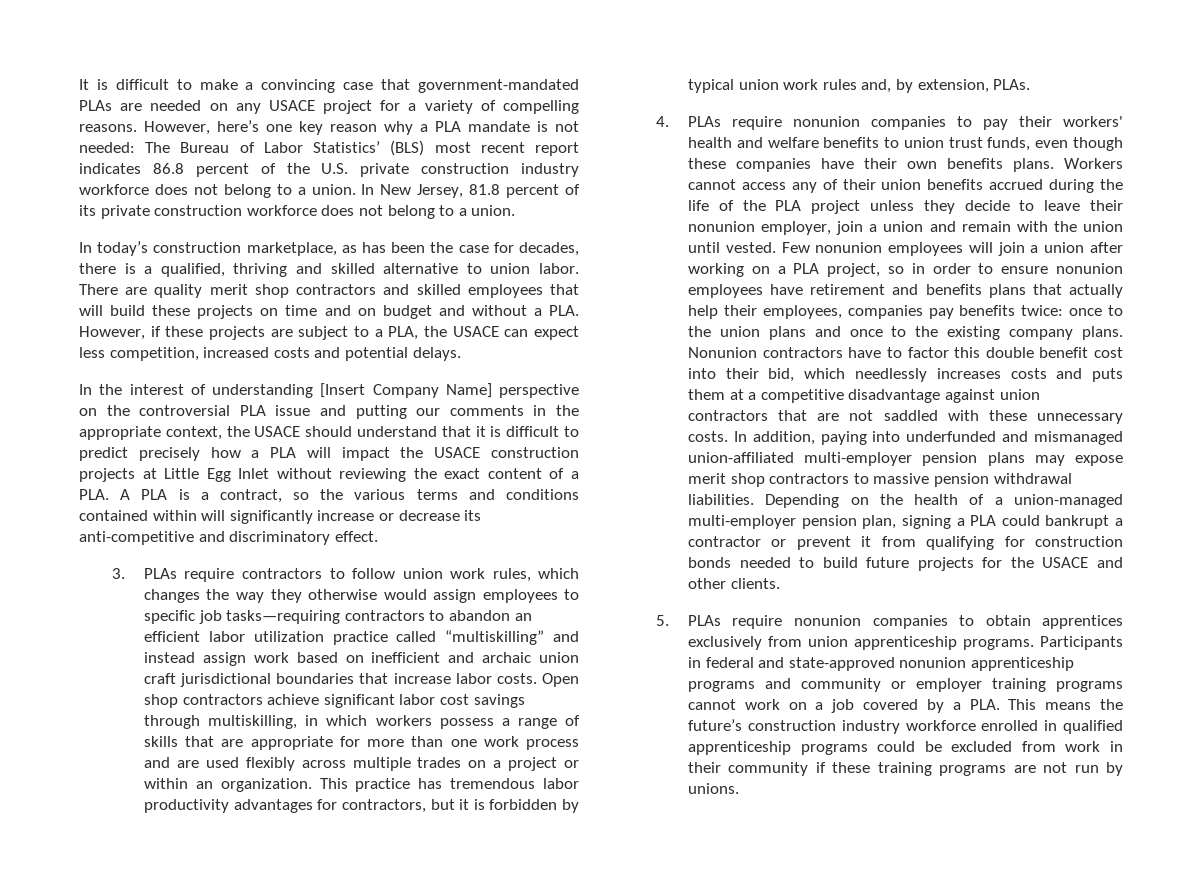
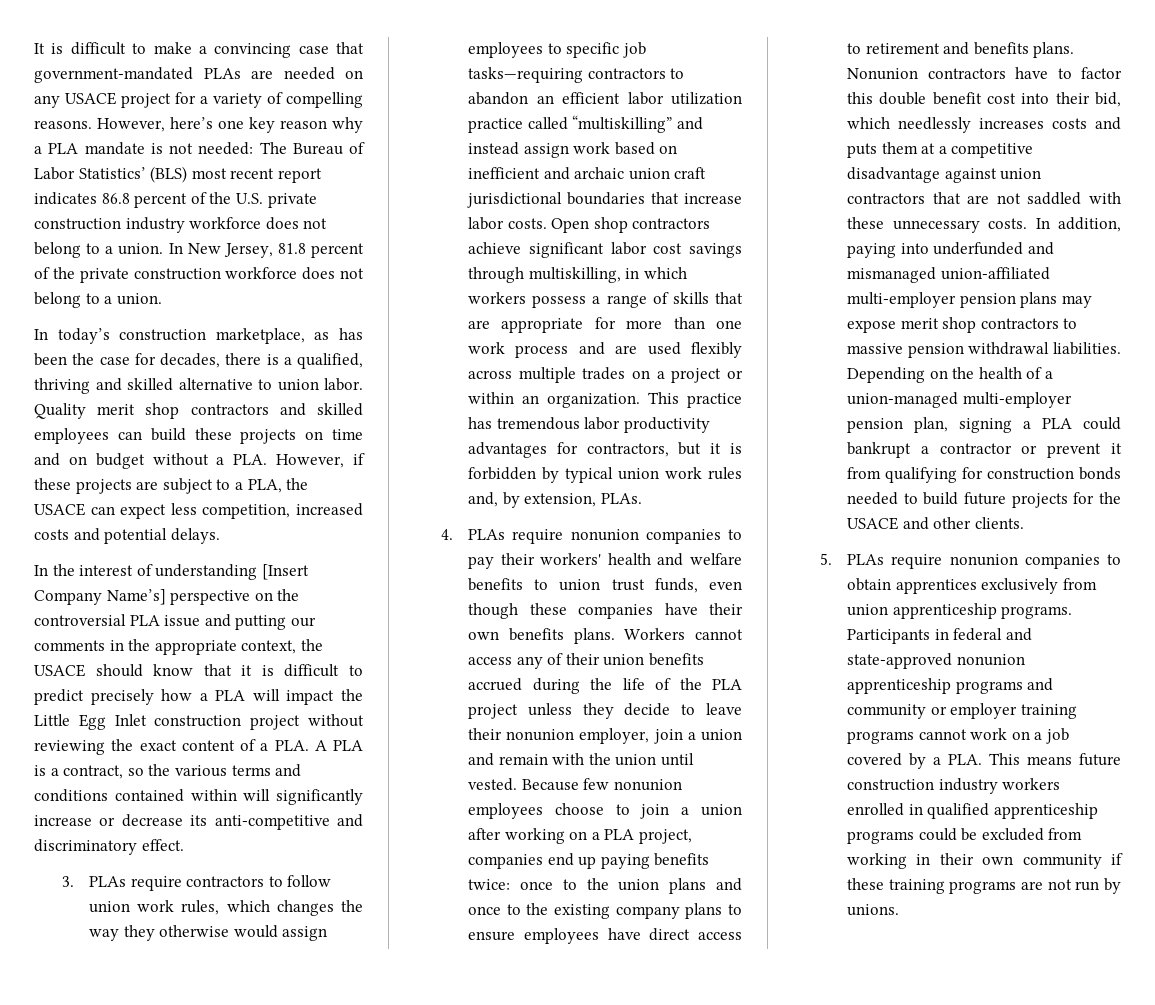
[79,205,96,216] its -> [52,267,75,279] the
[79,284,203,298] There are quality -> [34,403,86,419] Quality
[550,284,579,295] [79,305,103,316] that will -> [117,431,142,440] can
[438,305,465,316] and -> (145, 461) none
[445,383,492,398] Name] -> [106,589,166,605] Name’s]
[356,426,437,437] understand -> [153,664,194,676] know
[434,447,579,458] [79,468,157,482] USACE construction projects at -> (363, 695) none
(270, 473) none -> [154,715,301,730] construction project
[781,242,993,256] Few nonunion employees will -> [521,778,682,791] [467,803,630,819] Because few nonunion employees choose to
[887,263,1123,274] [687,284,1123,298] [687,305,954,319] so in order to ensure nonunion employees have retirement and benefits plans that actually help their employees, companies pay -> [467,853,650,869] companies end up paying
(1074, 334) none -> [685,903,742,919] [467,928,742,944] [846,42,1029,55] plans to ensure employees have direct access to retirement and benefits
[1100,699,1123,710] [687,719,976,734] the future’s construction industry workforce -> [1079,753,1121,766] [846,778,1061,794] future construction industry workers
[1065,741,1101,752] work -> [846,853,907,869] working
(721, 767) none -> [982,856,1014,865] own

